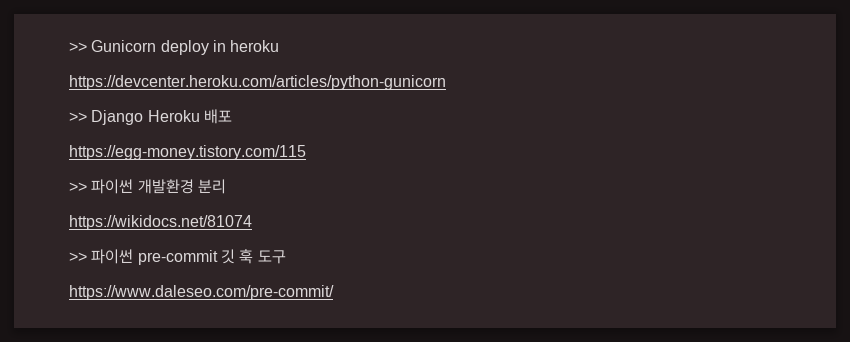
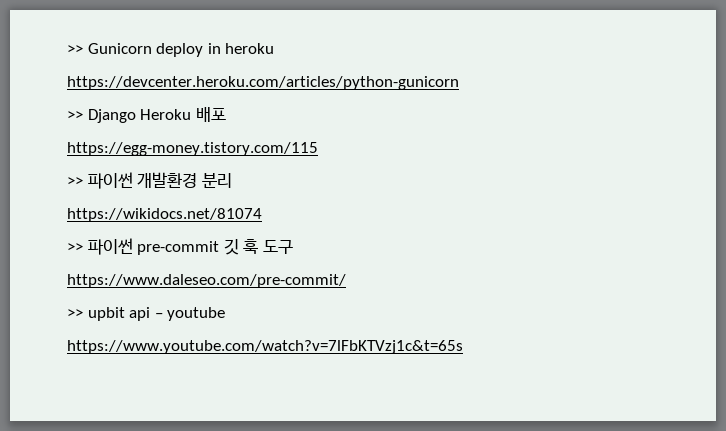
(334, 292) none -> [67,307,226,321] [67,340,463,354] // >> upbit api – youtube // https://www.youtube.com/watch?v=7lFbKTVzj1c&t=65s

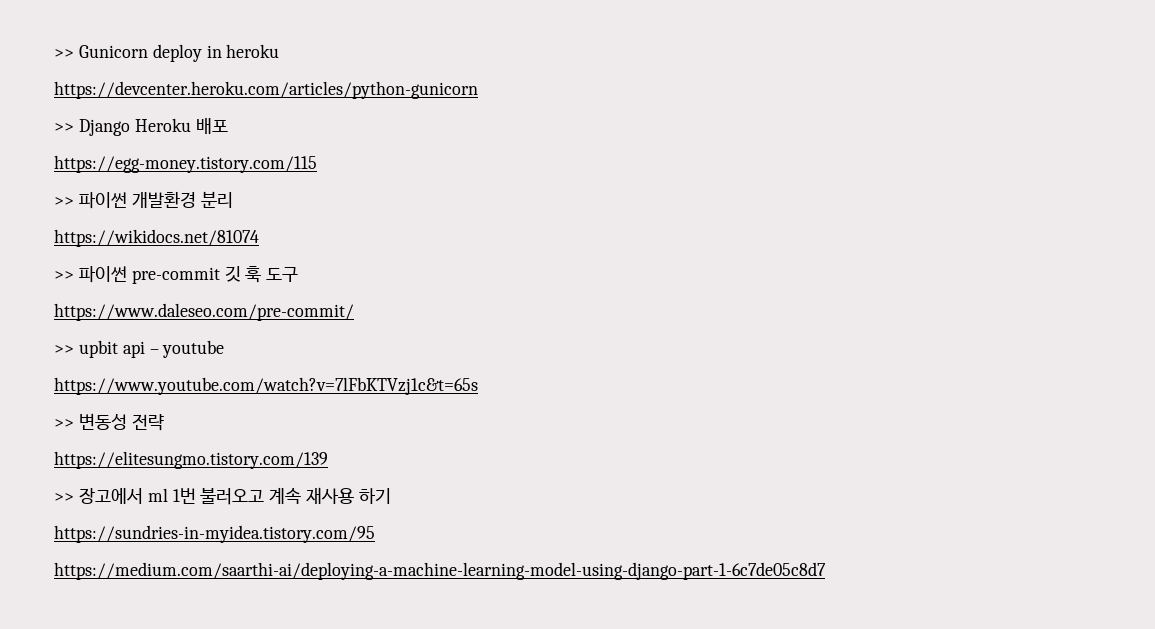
(463, 347) none -> [54,413,164,431] [54,451,328,469] [54,487,392,505] [54,525,375,543] [54,562,826,580] // >> 변동성 전략 // https://elitesungmo.tistory.com/139 // >> 장고에서 ml 1번 불러오고 계속 재사용 하기 // https://sundries-in-myidea.tistory.com/95 // https://medium.com/saarthi-ai/deploying-a-machine-learning-model-using-django-part-1-6c7de05c8d7

